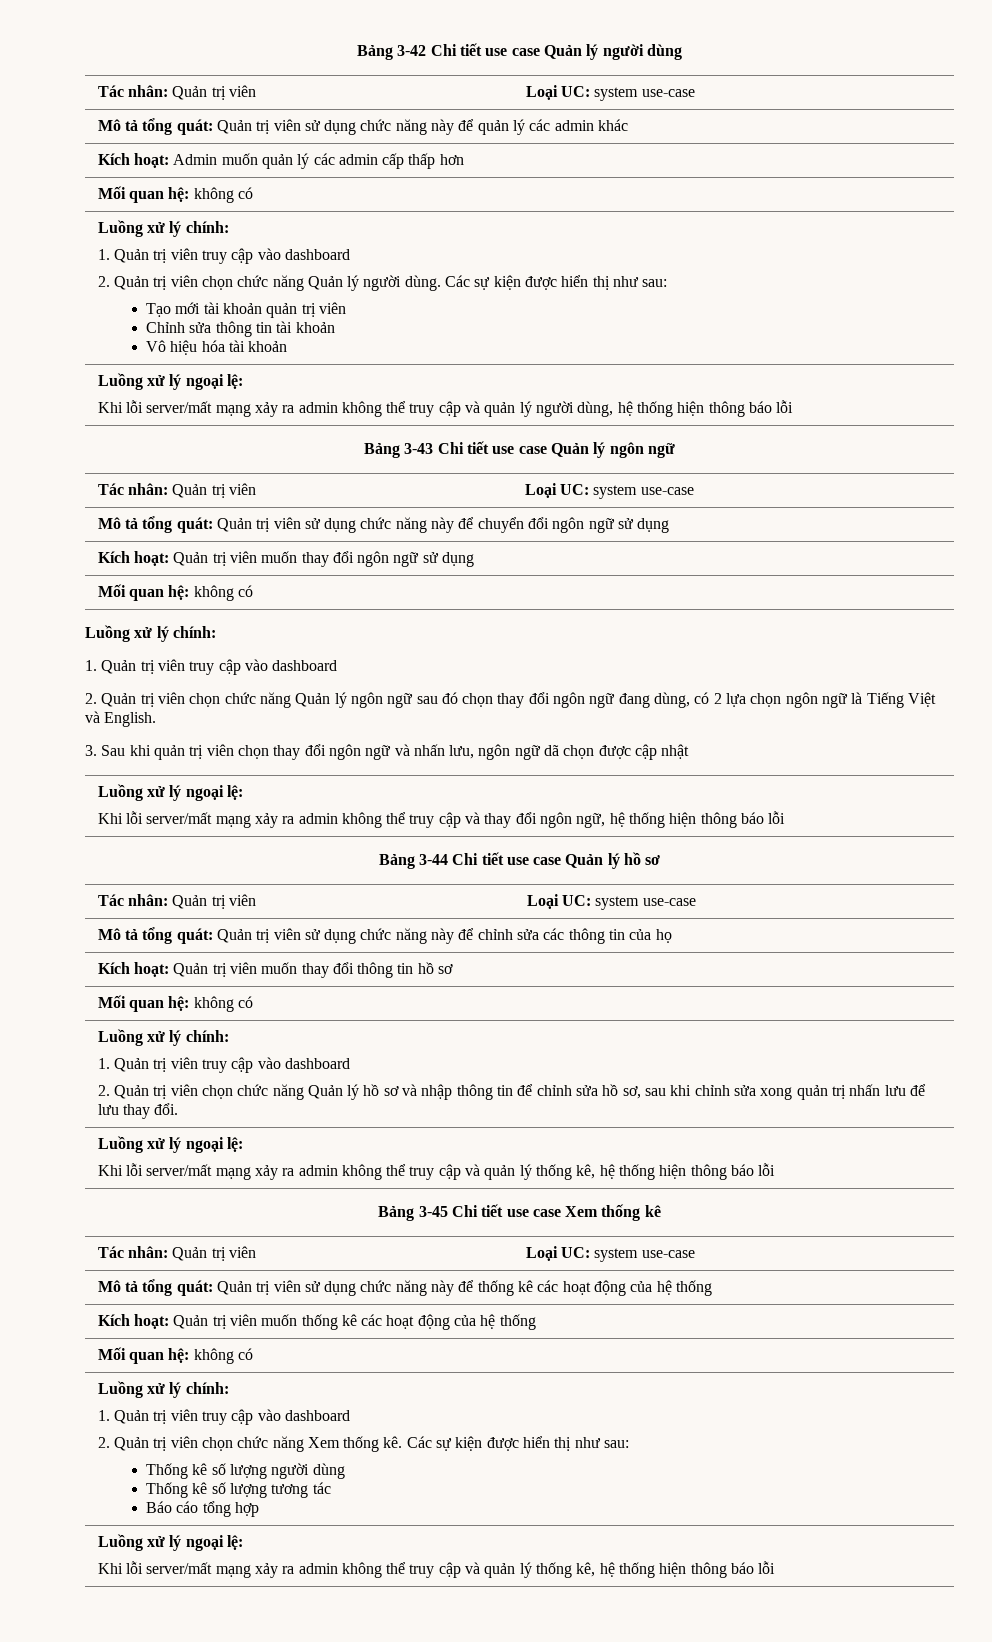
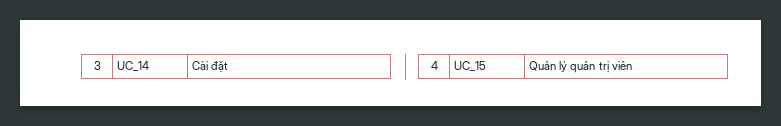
[357,43,682,60] [97,85,256,100] [525,85,695,101] [97,118,629,135] [97,153,464,169] [97,186,253,203] [97,220,229,237] [97,248,350,264] [97,275,668,291] [146,302,346,318] [146,321,335,337] [146,340,288,355] [97,373,243,390] [97,400,794,417] [364,441,675,458] [97,483,256,498] [524,483,694,499] [97,516,670,533] [97,551,475,567] [97,584,253,601] [85,625,216,642] [85,659,338,675] [85,692,936,708] [85,711,157,727] [85,744,690,760] [97,784,243,801] [97,811,786,828] [378,852,661,869] [97,894,256,909] [526,894,696,910] [97,927,672,944] [97,962,454,978] [97,995,253,1012] [97,1029,229,1046] [97,1057,350,1073] [97,1084,926,1100] [97,1103,179,1119] [97,1136,243,1153] [97,1163,776,1180] [378,1204,661,1221] [97,1246,256,1261] [525,1246,695,1262] [97,1279,712,1296] [97,1314,536,1330] [97,1347,253,1364] [97,1381,229,1398] [97,1409,350,1425] [97,1436,630,1452] [146,1463,345,1479] [146,1482,331,1498] [146,1501,259,1517] [97,1534,243,1551] [97,1561,776,1578] Bảng 3-42 Chi tiết use case Quản lý người dùng // Tác nhân: Quản trị viên | Loại UC: system use-case // Mô tả tổng quát: Quản trị viên sử dụng chức năng này để quản lý các admin khác // Kích hoạt: Admin muốn quản lý các admin cấp thấp hơn // Mối quan hệ: không có // Luồng xử lý chính: // 1. Quản trị viên truy cập vào dashboard // 2. Quản trị viên chọn chức năng Quản lý người dùng. Các sự kiện được hiển thị như sau: // Tạo mới tài khoản quản trị viên // Chỉnh sửa thông tin tài khoản // Vô hiệu hóa tài khoản // Luồng xử lý ngoại lệ: // Khi lỗi server/mất mạng xảy ra admin không thể truy cập và quản lý người dùng, hệ thống hiện thông báo lỗi // Bảng 3-43 Chi tiết use case Quản lý ngôn ngữ // Tác nhân: Quản trị viên | Loại UC: system use-case // Mô tả tổng quát: Quản trị viên sử dụng chức năng này để chuyển đổi ngôn ngữ sử dụng // Kích hoạt: Quản trị viên muốn thay đổi ngôn ngữ sử dụng // Mối quan hệ: không có // Luồng xử lý chính: // 1. Quản trị viên truy cập vào dashboard // 2. Quản trị viên chọn chức năng Quản lý ngôn ngữ sau đó chọn thay đổi ngôn ngữ đang dùng, có 2 lựa chọn ngôn ngữ là Tiếng Việt và English. // 3. Sau khi quản trị viên chọn thay đổi ngôn ngữ và nhấn lưu, ngôn ngữ dã chọn được cập nhật // Luồng xử lý ngoại lệ: // Khi lỗi server/mất mạng xảy ra admin không thể truy cập và thay đổi ngôn ngữ, hệ thống hiện thông báo lỗi // Bảng 3-44 Chi tiết use case Quản lý hồ sơ // Tác nhân: Quản trị viên | Loại UC: system use-case // Mô tả tổng quát: Quản trị viên sử dụng chức năng này để chỉnh sửa các thông tin của họ // Kích hoạt: Quản trị viên muốn thay đổi thông tin hồ sơ // Mối quan hệ: không có // Luồng xử lý chính: // 1. Quản trị viên truy cập vào dashboard // 2. Quản trị viên chọn chức năng Quản lý hồ sơ và nhập thông tin để chỉnh sửa hồ sơ, sau khi chỉnh sửa xong quản trị nhấn lưu để lưu thay đổi. // Luồng xử lý ngoại lệ: // Khi lỗi server/mất mạng xảy ra admin không thể truy cập và quản lý thống kê, hệ thống hiện thông báo lỗi // Bảng 3-45 Chi tiết use case Xem thống kê // Tác nhân: Quản trị viên | Loại UC: system use-case // Mô tả tổng quát: Quản trị viên sử dụng chức năng này để thống kê các hoạt động của hệ thống // Kích hoạt: Quản trị viên muốn thống kê các hoạt động của hệ thống // Mối quan hệ: không có // Luồng xử lý chính: // 1. Quản trị viên truy cập vào dashboard // 2. Quản trị viên chọn chức năng Xem thống kê. Các sự kiện được hiển thị như sau: // Thống kê số lượng người dùng // Thống kê số lượng tương tác // Báo cáo tổng hợp // Luồng xử lý ngoại lệ: // Khi lỗi server/mất mạng xảy ra admin không thể truy cập và quản lý thống kê, hệ thống hiện thông báo lỗi -> [93,61,101,70] [117,61,150,71] [192,61,229,73] [430,61,438,70] [454,61,487,71] [529,61,632,73] 3 | UC_14 | Cài đặt // 4 | UC_15 | Quản lý quản trị viên

